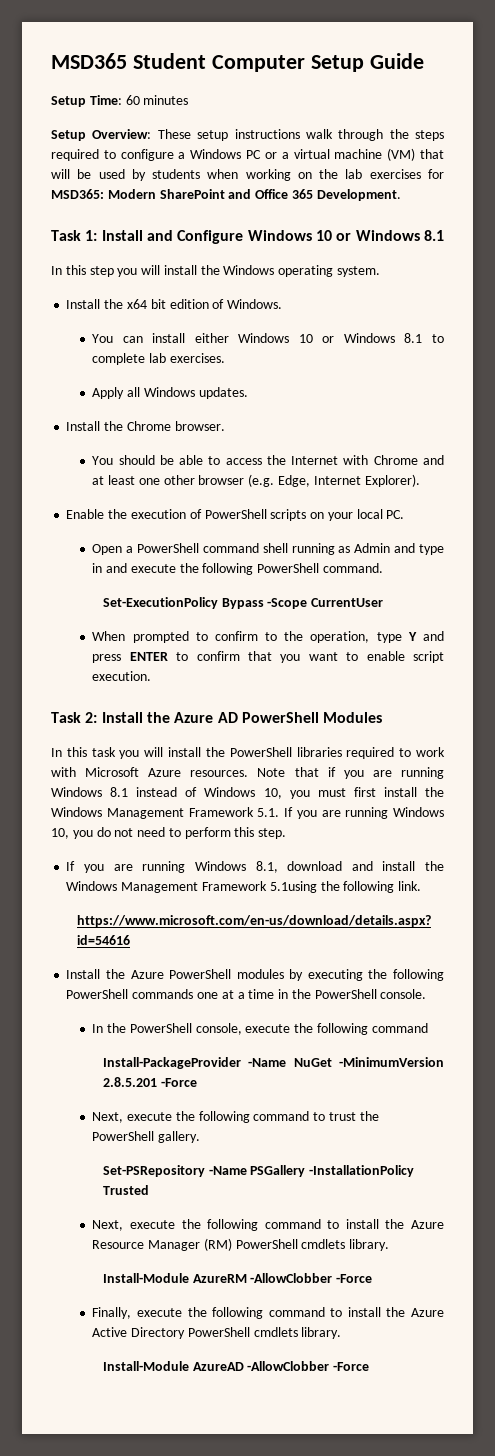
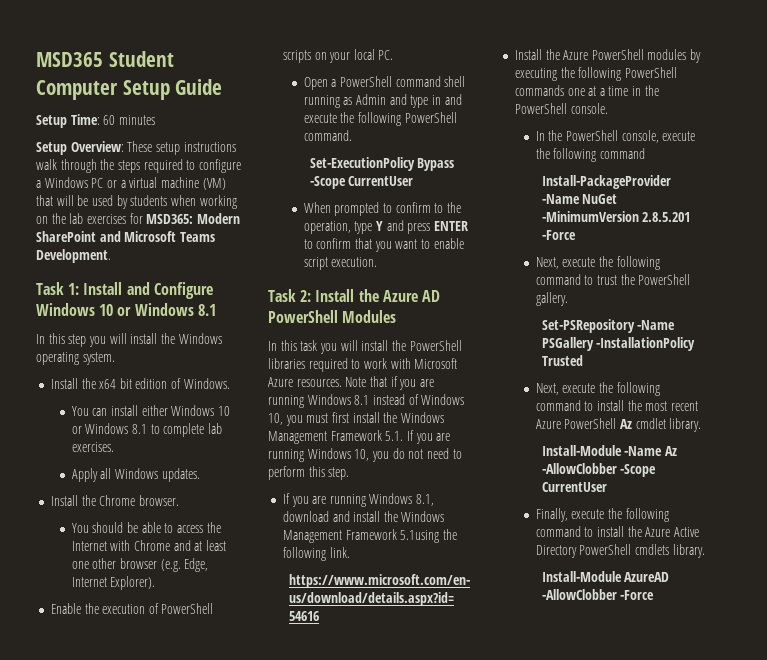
[255,189,313,199] Office 365 -> [124,231,215,242] Microsoft Teams
[411,1220,444,1229] [92,1238,390,1251] [102,1273,373,1283] Azure Resource Manager (RM) PowerShell cmdlets library. // Install-Module AzureRM -AllowClobber -Force -> [645,401,698,411] [535,418,702,432] [541,445,677,456] [541,463,657,477] [541,482,607,492] most recent Azure PowerShell Az cmdlet library. // Install-Module -Name Az -AllowClobber -Scope CurrentUser

